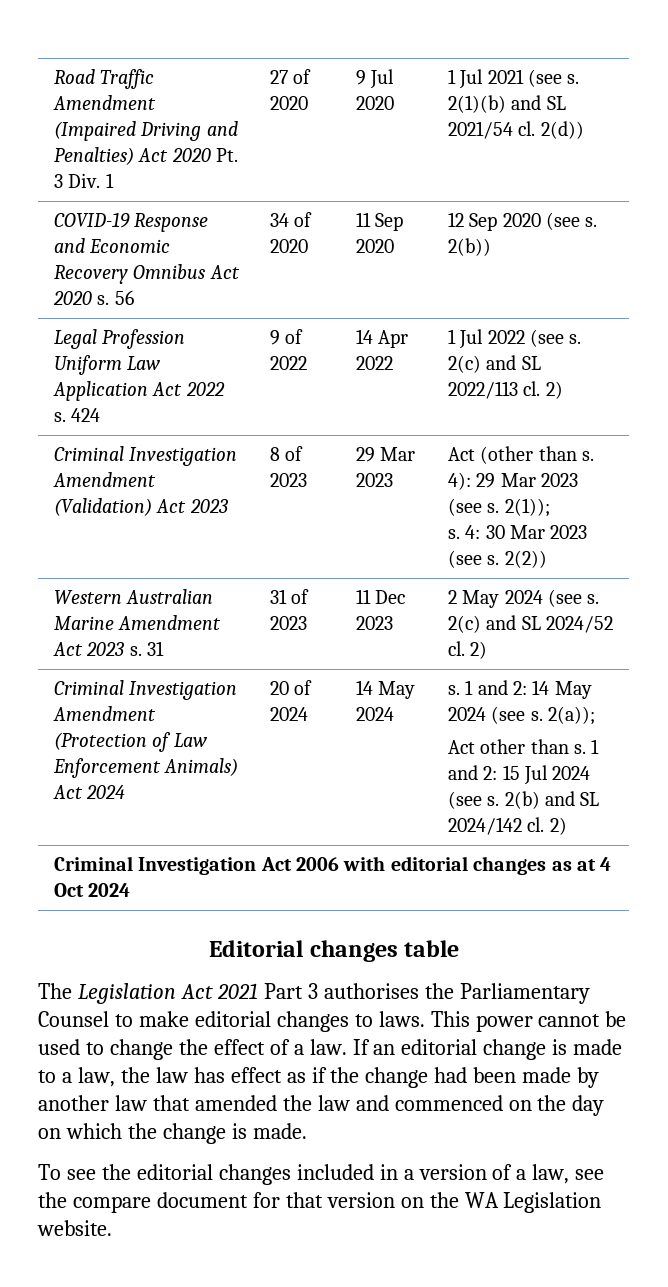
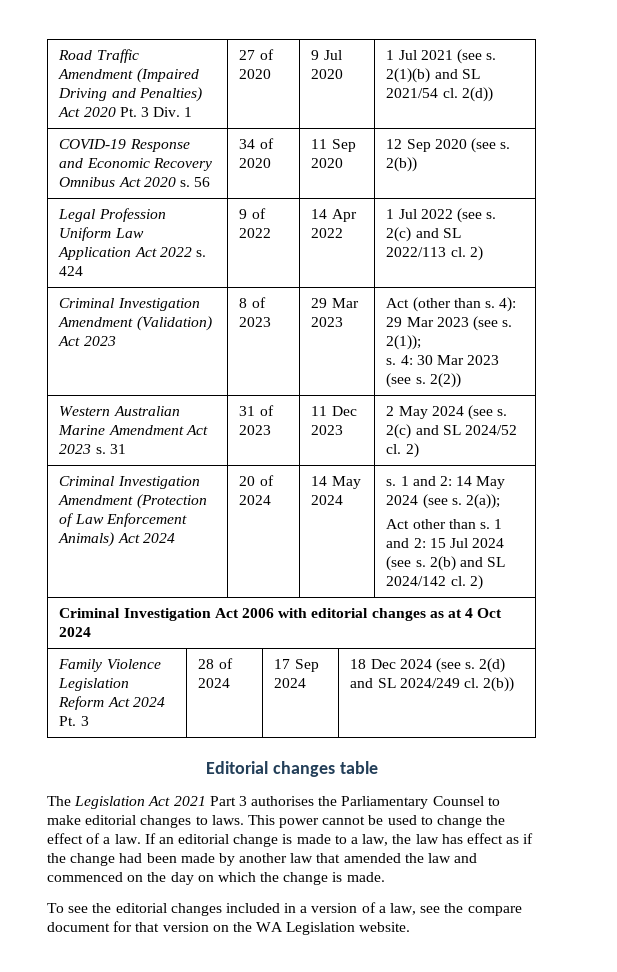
(131, 890) none -> [58,659,161,672] [58,678,130,691] [58,696,165,710] [59,716,89,726] [198,658,233,669] [198,678,231,688] [274,659,319,672] [274,678,307,688] [350,658,506,673] [350,677,515,692] // Family Violence Legislation Reform Act 2024 Pt. 3 | 28 of 2024 | 17 Sep 2024 | 18 Dec 2024 (see s. 2(d) and SL 2024/249 cl. 2(b))

